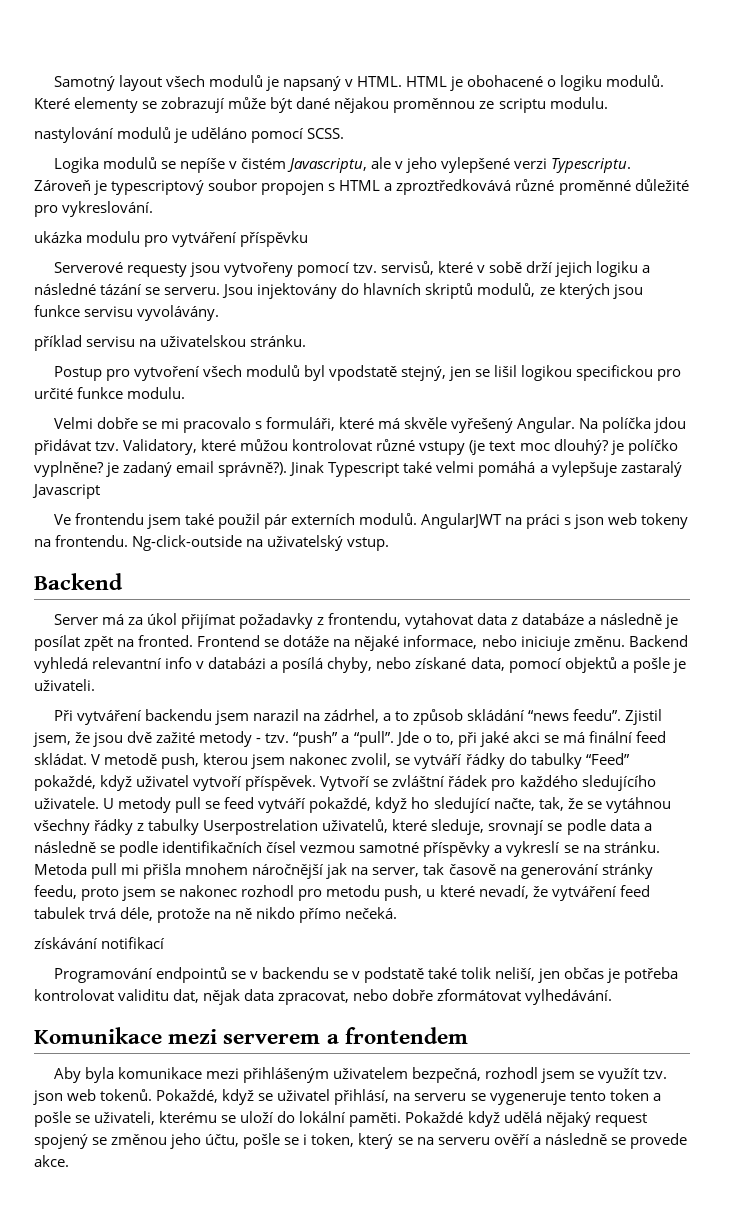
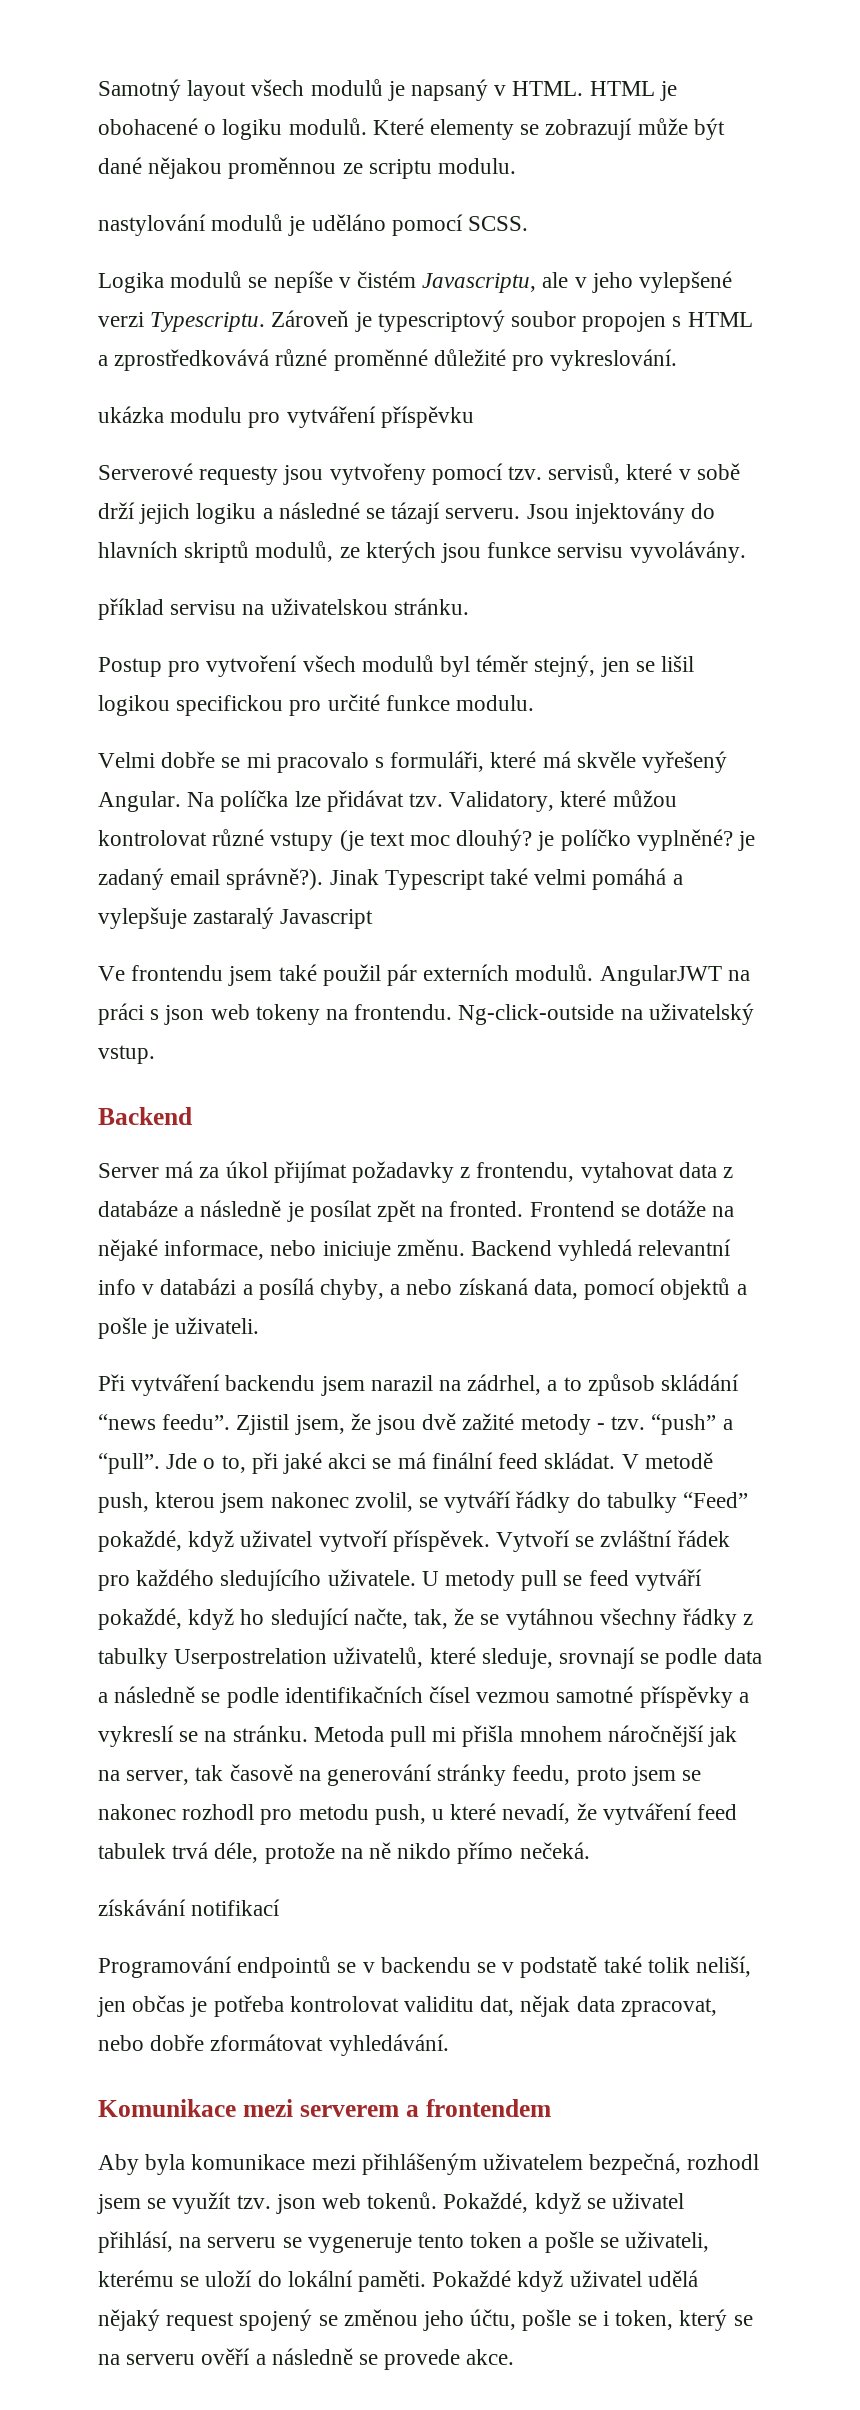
[396,179,512,195] zproztředkovává -> [114,349,270,371] zprostředkovává
[100,284,161,295] tázání se -> [366,502,441,524] se tázají
[328,365,397,381] vpodstatě -> [476,655,529,672] téměr
[654,417,687,433] jdou -> [294,791,321,807] lze
[34,461,104,477] vyplněne? -> [636,829,733,851] vyplněné?
[376,657,467,669] nebo získané -> [390,1278,528,1295] a nebo získaná
[525,989,613,1005] vylhedávání. -> [328,2034,449,2056] vyhledávání.
(500, 1119) none -> [569,2270,642,2287] uživatel

